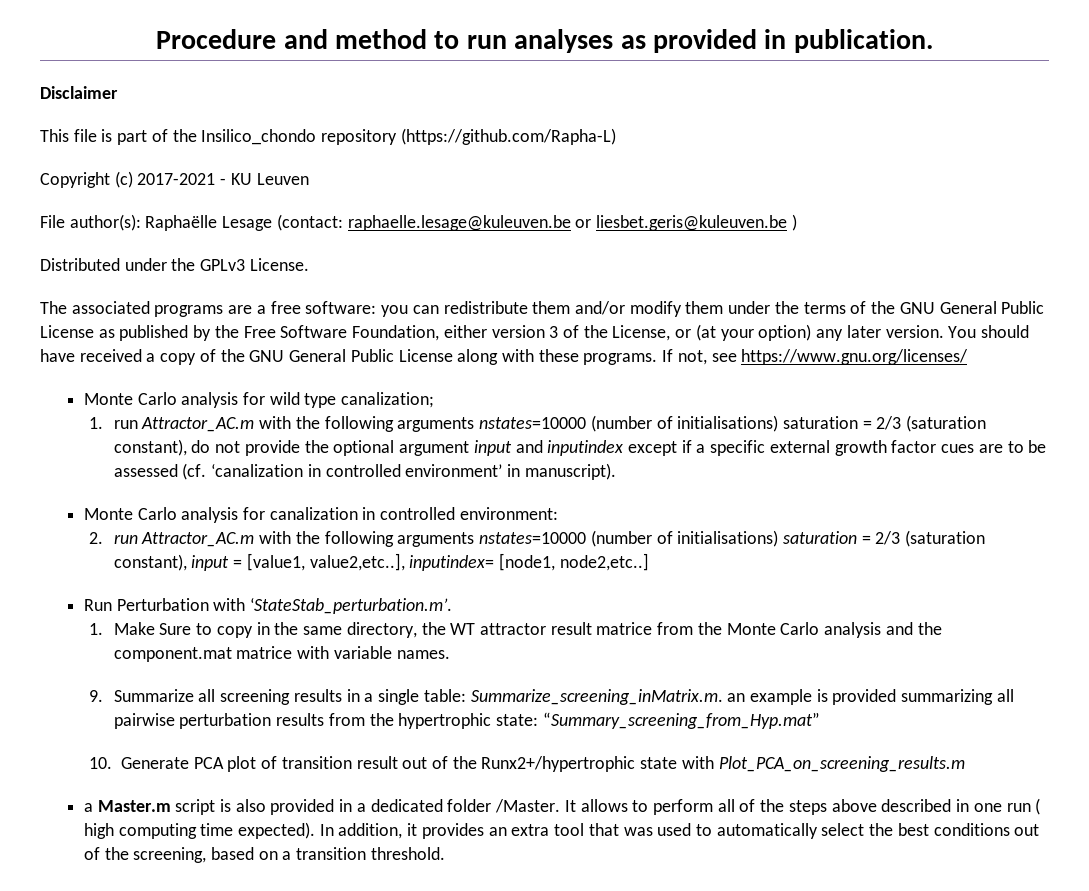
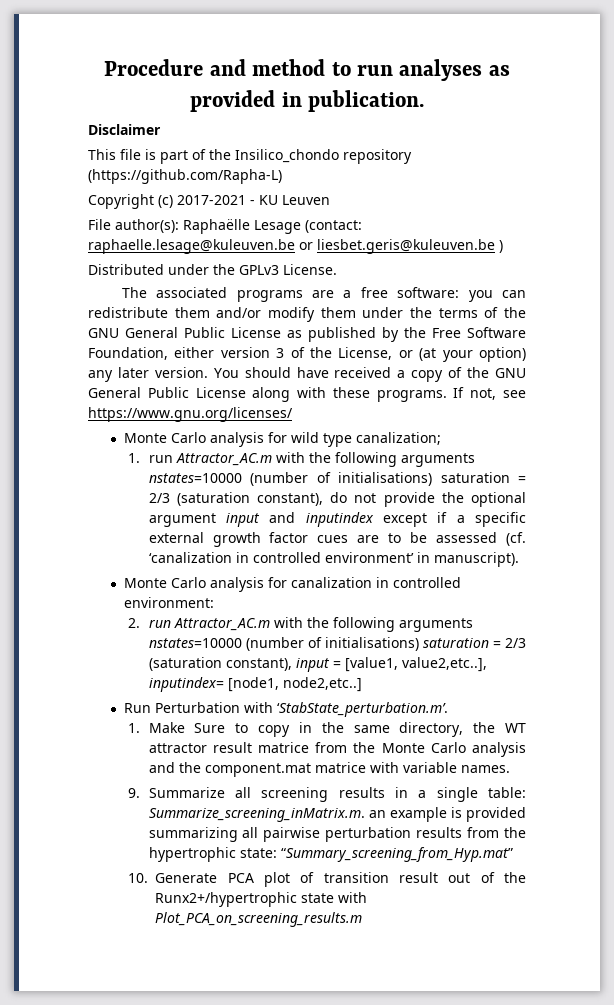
[250,598,453,614] ‘StateStab_perturbation.m’. -> [276,702,448,717] ‘StabState_perturbation.m’.
[83,798,1041,815] [83,822,1040,839] [83,847,445,863] // a Master.m script is also provided in a dedicated folder /Master. It allows to perform all of the steps above described in one run ( high computing time expected). In addition, it provides an extra tool that was used to automatically select the best conditions out of the screening, based on a transition threshold. -> (363, 919) none

